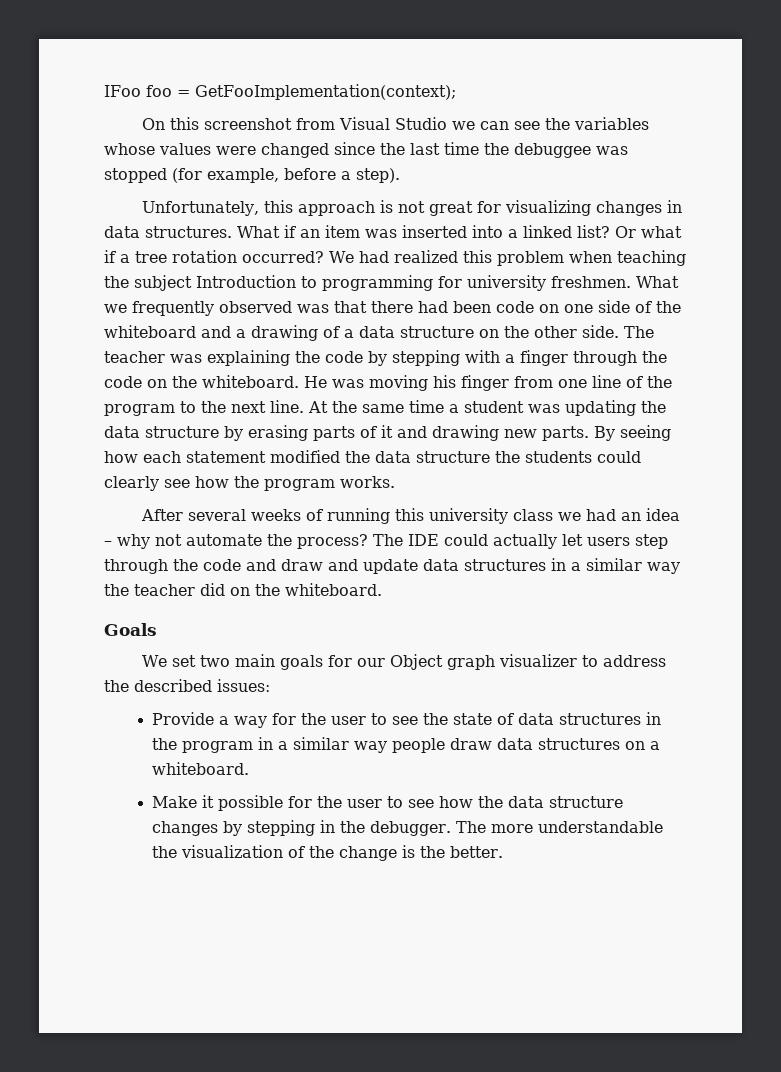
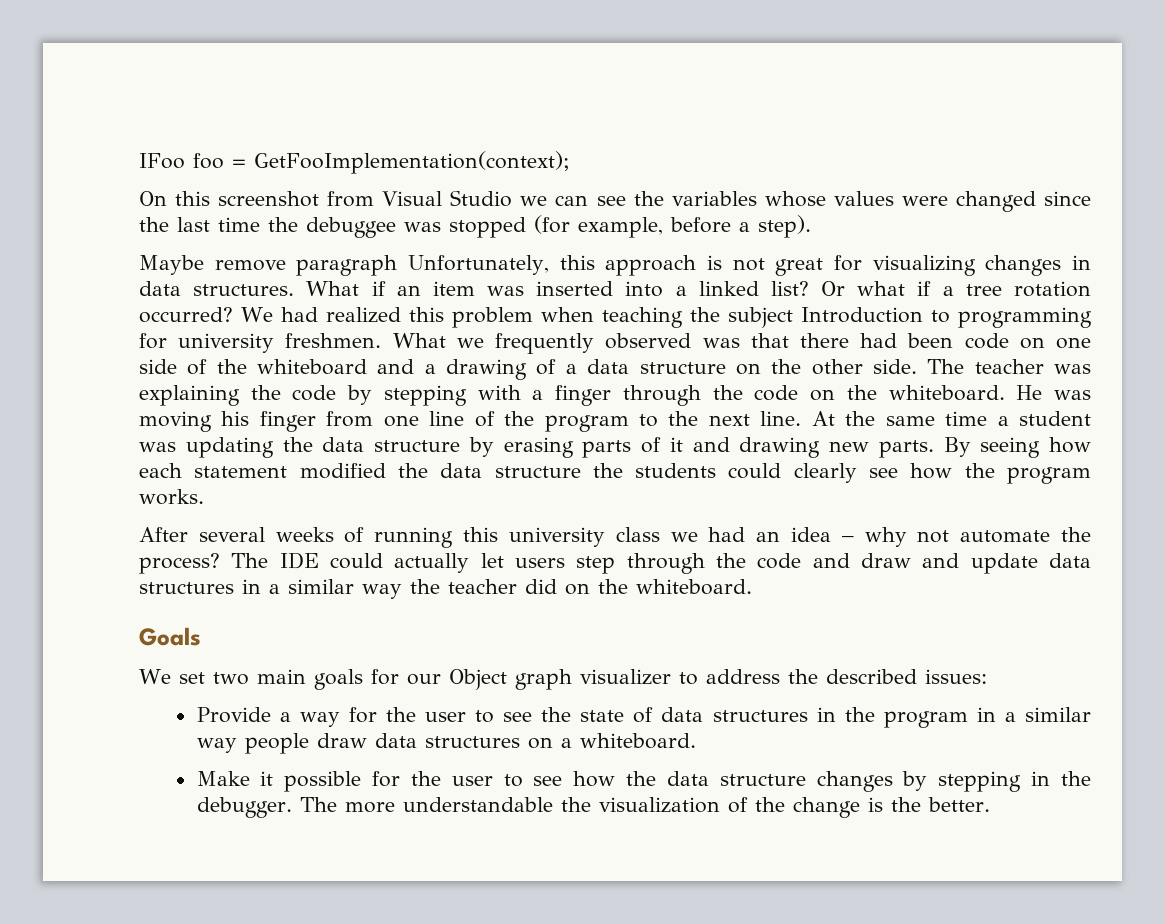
(400, 175) none -> [139,255,398,276] Maybe remove paragraph

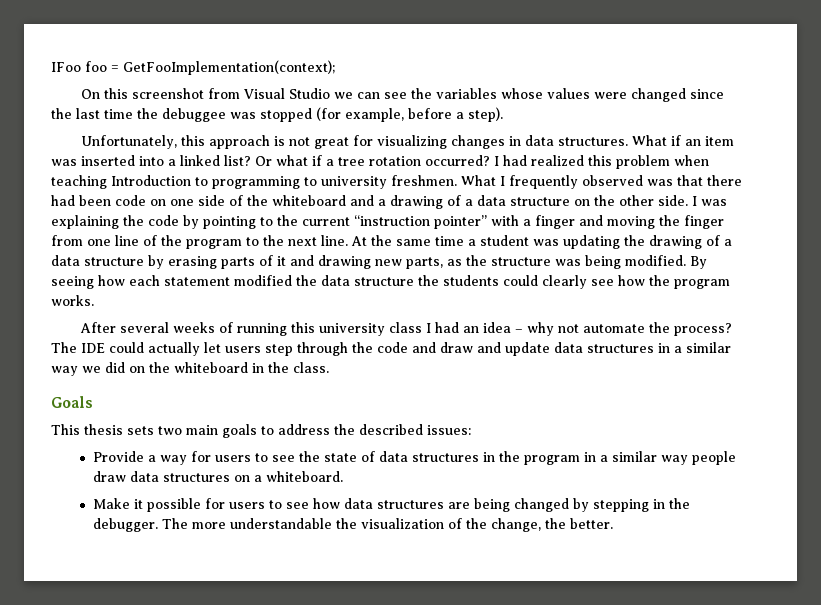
[139,255,398,276] Maybe remove paragraph -> (503, 114) none
[241,307,274,322] We -> [494,156,499,166] I
[689,307,793,328] the subject -> (107, 182) none
[139,333,167,349] for -> [304,177,317,186] to
[456,338,484,348] we -> [500,176,505,186] I
[927,359,1044,374] The teacher -> [692,196,697,206] I
[383,385,1092,406] [139,411,250,432] stepping with a finger through the code on the whiteboard. He was moving his -> [203,215,680,229] pointing to the current “instruction pointer” with a finger and moving the
(313, 444) none -> [649,235,732,249] drawing of a
[878,440,934,458] parts. -> [406,255,686,269] parts, as the structure was being modified.
[670,532,698,542] we -> [426,323,432,333] I
[410,579,517,594] the teacher -> [82,366,101,373] we
[636,579,752,595] [139,627,201,646] [139,669,671,690] whiteboard. // Goals // We set two main goals for our Object graph visualizer -> [174,362,329,373] [51,396,93,408] [51,424,257,438] whiteboard in the class. // Goals // This thesis sets two main goals
[385,707,466,722] the user -> [214,455,251,462] users
[410,771,493,786] the user -> [228,502,265,509] users
[626,771,893,792] the data structure changes -> [343,498,569,512] data structures are being changed
[792,797,883,818] change is -> [490,518,541,532] change,

